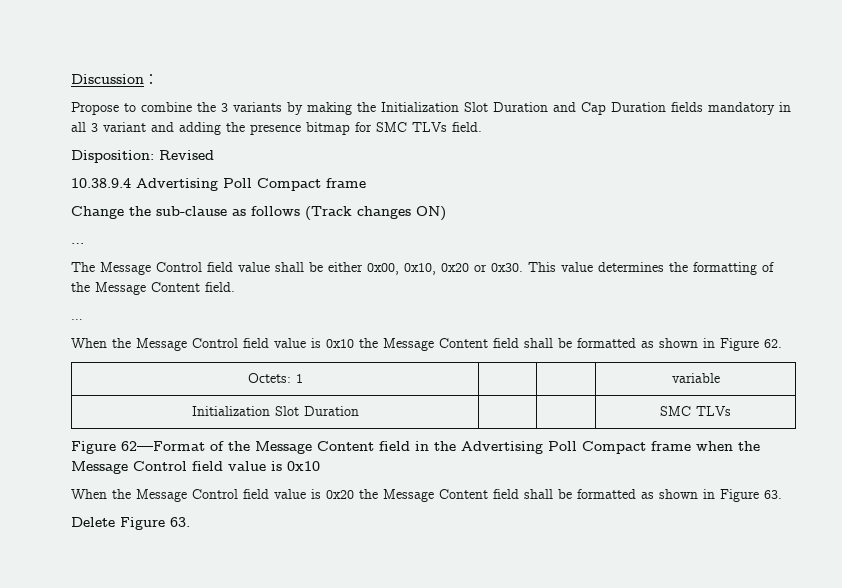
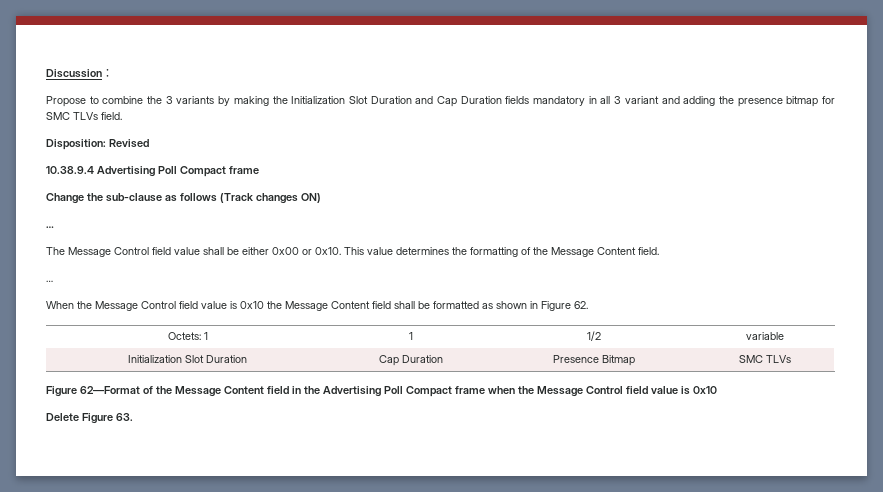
[367,263,523,275] 0x00, 0x10, 0x20 or 0x30. -> [272,247,341,255] 0x00 or 0x10.
(303, 378) | -> [408,332,413,340] [587,331,601,341] 1 | 1/2
(359, 411) | -> [378,355,443,366] [553,355,635,366] Cap Duration | Presence Bitmap
[71,489,782,502] // When the Message Control field value is 0x20 the Message Content field shall be formatted as shown in Figure 63. -> (717, 390) none

